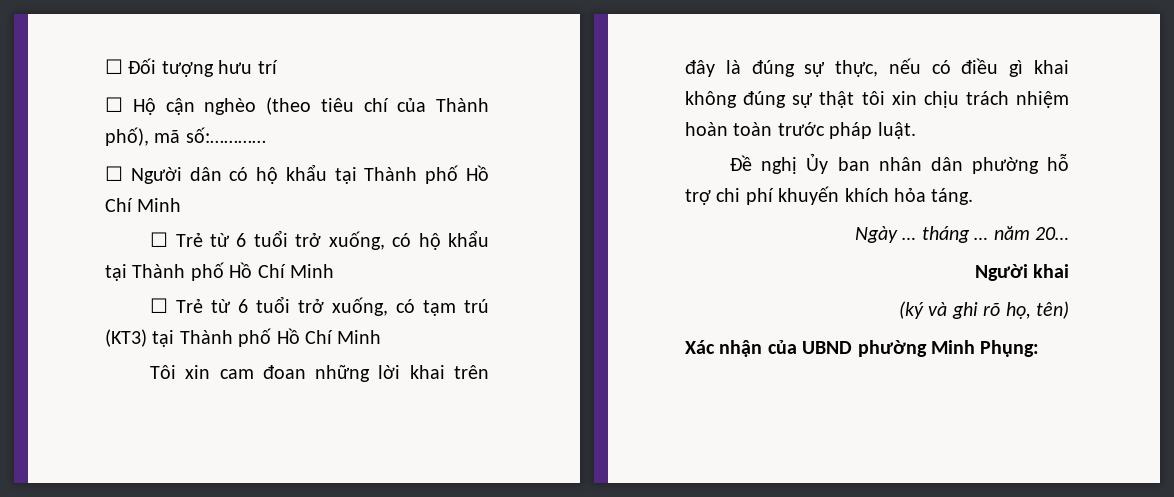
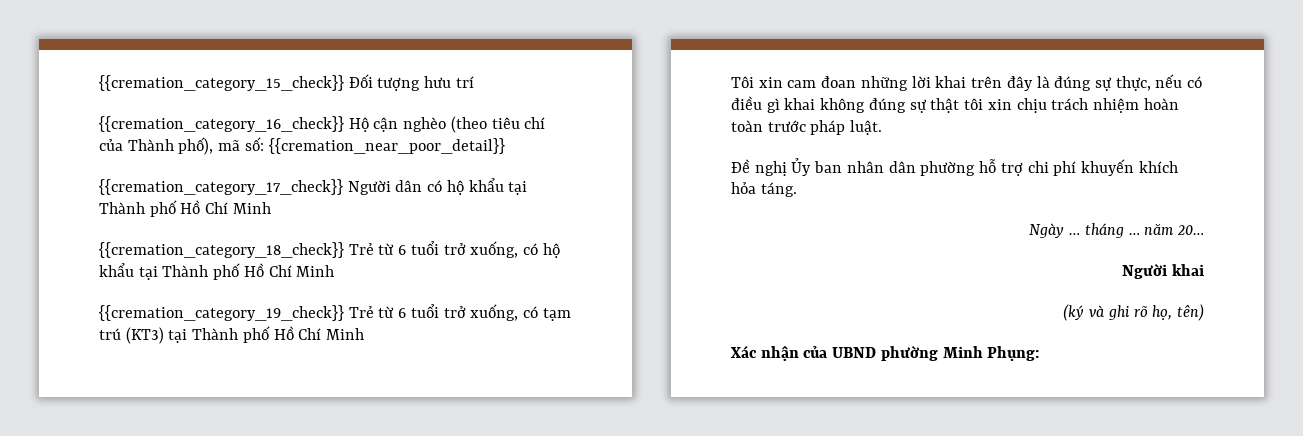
[105,59,123,74] ☐ -> [99,75,344,91] {{cremation_category_15_check}}
[105,97,123,112] ☐ -> [99,116,344,132] {{cremation_category_16_check}}
[185,127,266,143] [105,166,123,181] số:………… // ☐ -> [244,137,505,154] [99,179,343,195] số: {{cremation_near_poor_detail}} // {{cremation_category_17_check}}
[150,232,169,247] ☐ -> [99,242,344,258] {{cremation_category_18_check}}
[150,298,169,313] ☐ -> [99,305,344,321] {{cremation_category_19_check}}

